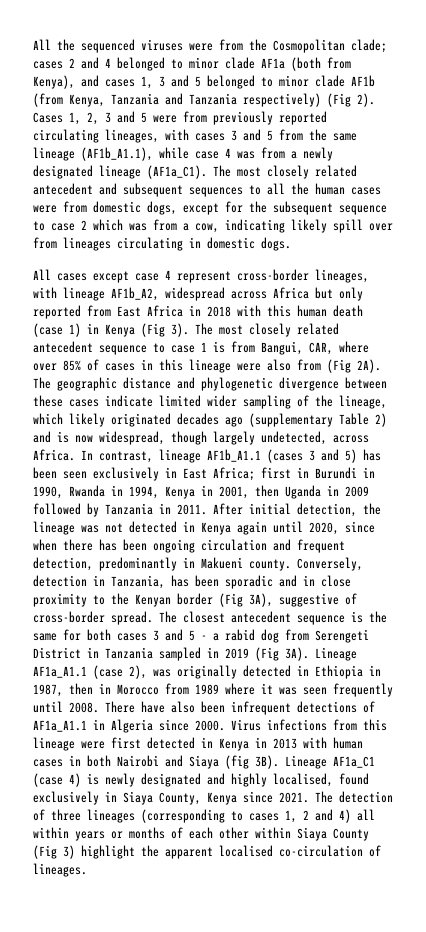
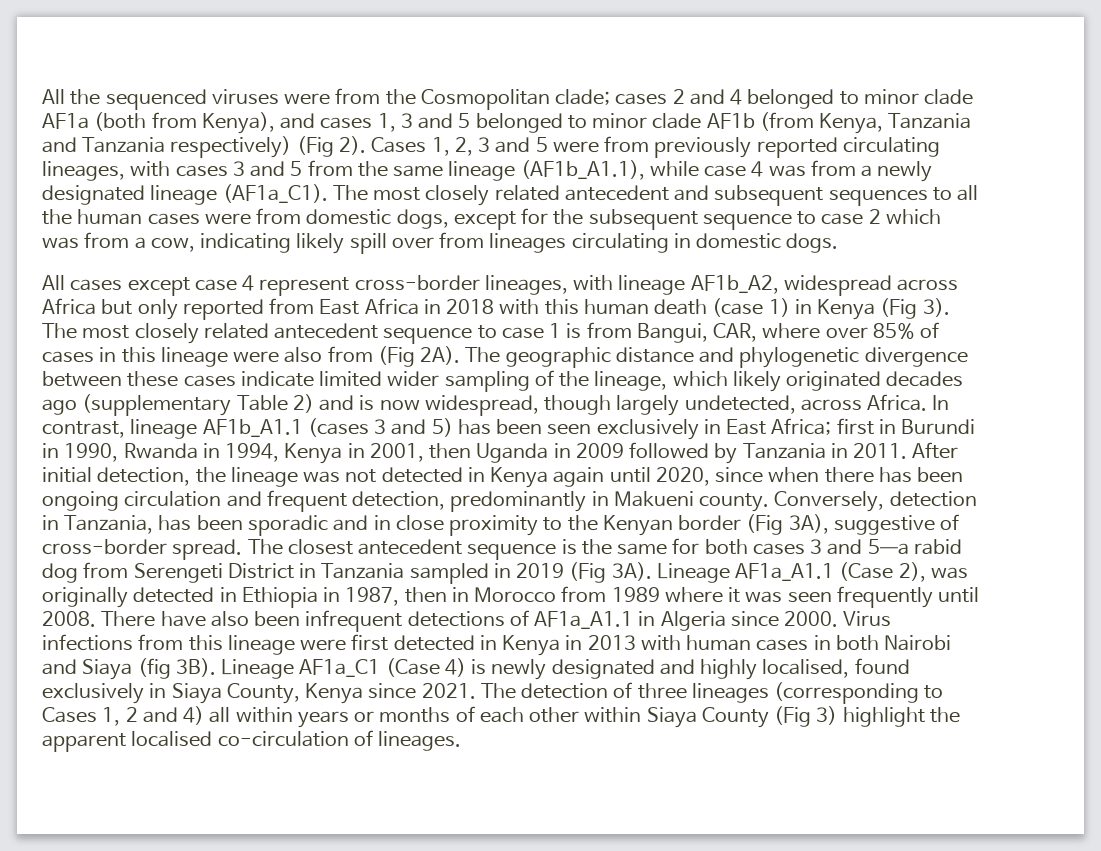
[189,630,219,641] 5 - a -> [867,539,909,555] 5—a
[93,665,123,679] (case -> [839,562,894,581] (Case
[33,773,63,787] (case -> [385,658,440,677] (Case
[249,813,279,821] cases -> [42,707,97,723] Cases

